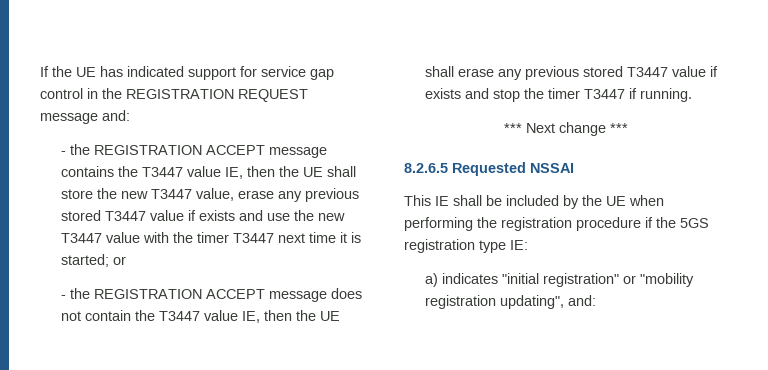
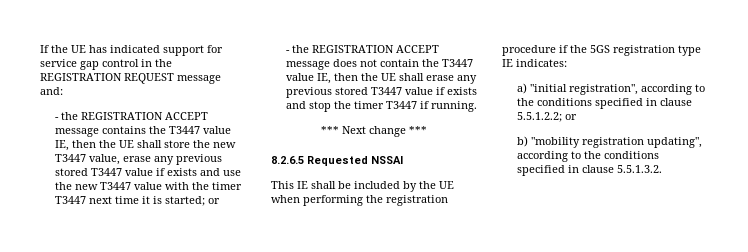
[510,240,528,250] IE: -> [502,59,567,67] IE indicates:
[441,273,636,287] indicates "initial registration" or -> [529,84,705,95] [516,98,692,109] [516,112,577,122] [516,136,528,147] "initial registration", according to the conditions specified in clause 5.5.1.2.2; or // b)
[567,295,596,306] and: -> [516,151,659,162] [516,165,662,176] according to the conditions specified in clause 5.5.1.3.2.

